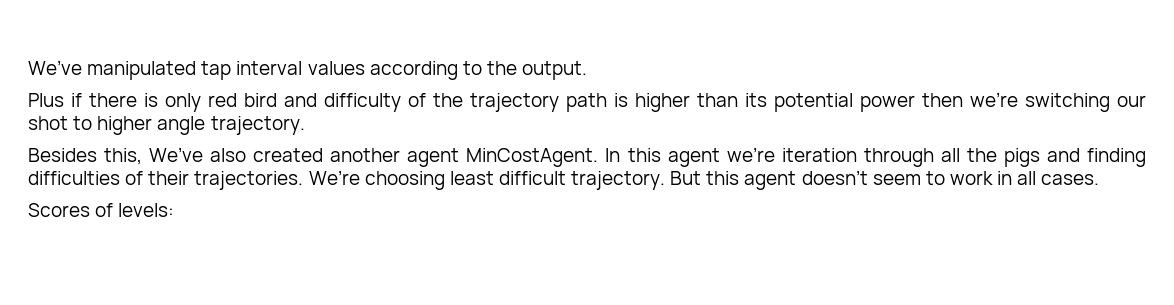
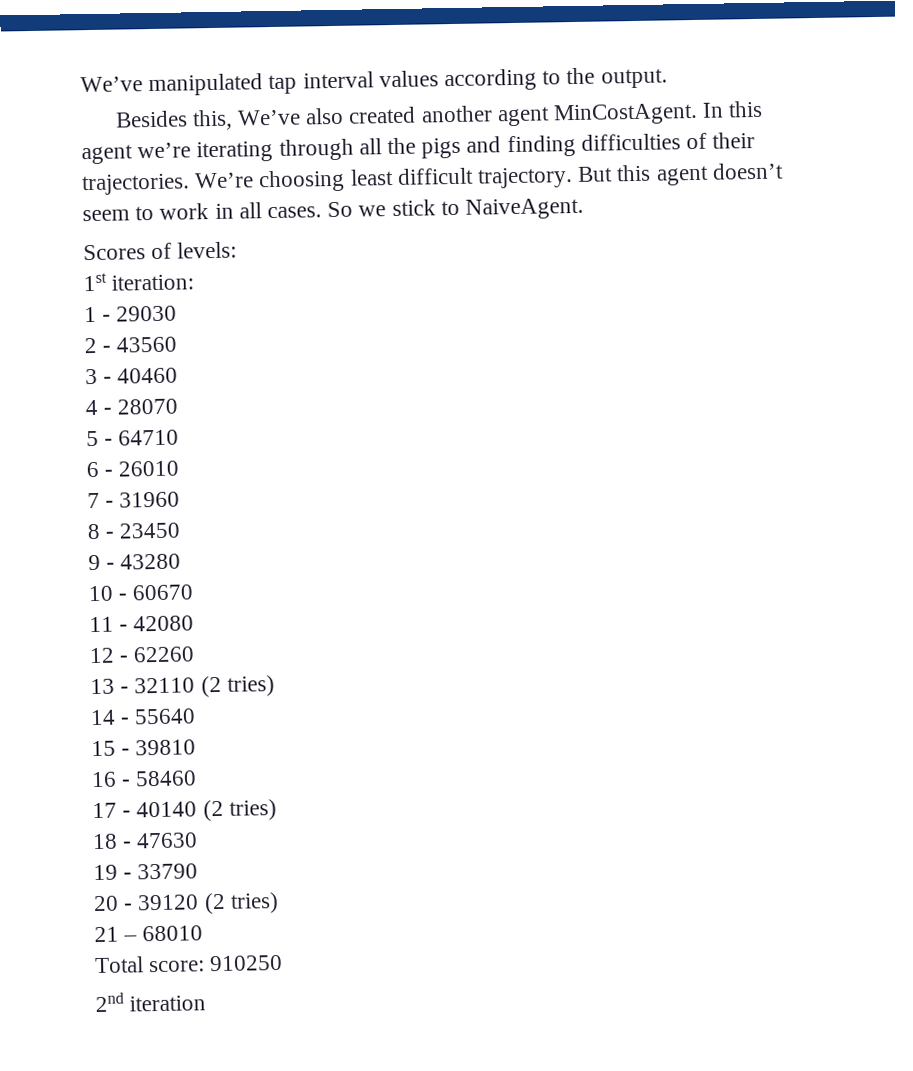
[28,92,1146,112] [28,116,305,135] // Plus if there is only red bird and difficulty of the trajectory path is higher than its potential power then we’re switching our shot to higher angle trajectory. -> (668, 78) none
[781,148,857,162] iteration -> [196,140,274,163] iterating
[28,203,175,217] // Scores of levels: -> [327,197,585,220] [83,241,238,261] [83,272,195,292] [84,305,178,323] [84,336,178,354] [85,367,179,385] [85,398,179,416] [86,429,180,447] [86,460,180,478] [87,491,181,509] [87,522,181,540] [88,553,182,571] [88,584,195,602] [89,615,195,633] [89,646,196,664] [90,675,275,698] [90,708,197,726] [91,739,197,757] [91,770,198,788] [92,799,277,822] [92,832,199,850] [93,863,199,881] [93,892,279,915] [94,925,204,943] [94,954,284,974] [95,992,207,1013] So we stick to NaiveAgent. // Scores of levels: // 1st iteration: // 1 - 29030 // 2 - 43560 // 3 - 40460 // 4 - 28070 // 5 - 64710 // 6 - 26010 // 7 - 31960 // 8 - 23450 // 9 - 43280 // 10 - 60670 // 11 - 42080 // 12 - 62260 // 13 - 32110 (2 tries) // 14 - 55640 // 15 - 39810 // 16 - 58460 // 17 - 40140 (2 tries) // 18 - 47630 // 19 - 33790 // 20 - 39120 (2 tries) // 21 – 68010 // Total score: 910250 // 2nd iteration

